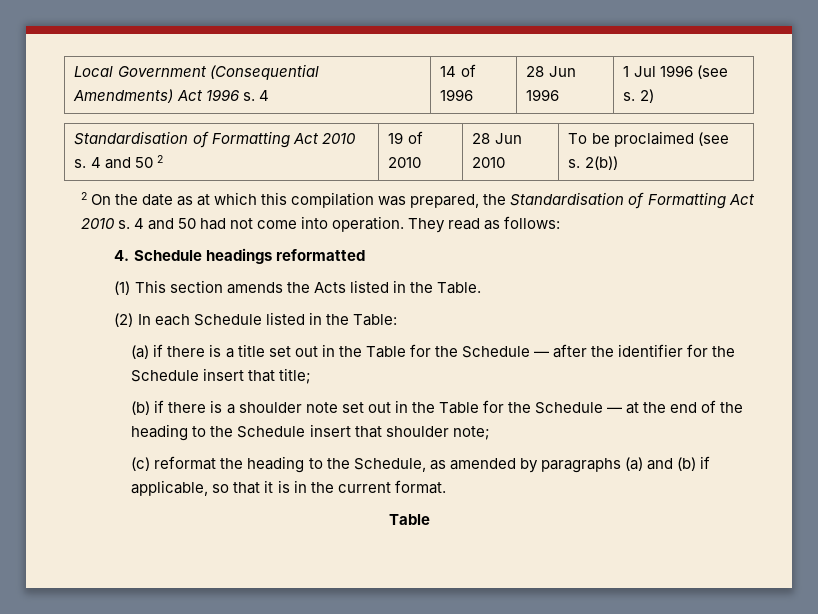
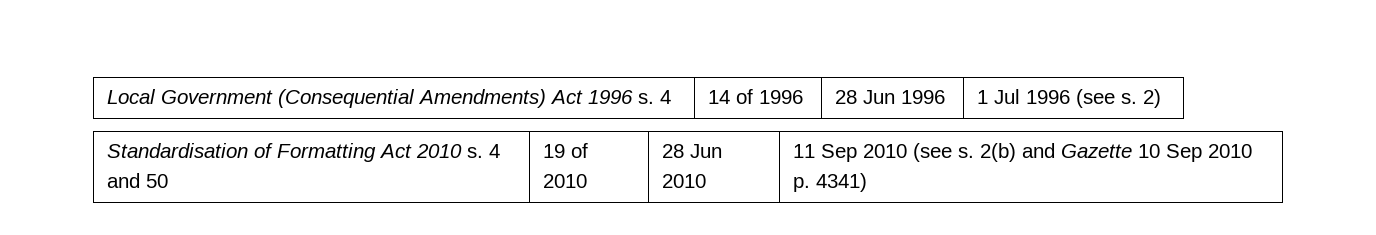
[156,155,163,163] 2 -> (169, 181) none
[568,131,729,147] [568,156,618,170] [80,192,755,209] [80,216,561,233] [114,248,365,264] [114,280,481,295] [114,312,397,327] [131,344,736,359] [131,368,312,384] [131,400,744,415] [131,424,490,441] [131,456,710,473] [131,480,446,496] [388,514,430,525] To be proclaimed (see s. 2(b)) // 2 On the date as at which this compilation was prepared, the Standardisation of Formatting Act 2010 s. 4 and 50 had not come into operation. They read as follows: // 4. Schedule headings reformatted // (1) This section amends the Acts listed in the Table. // (2) In each Schedule listed in the Table: // (a) if there is a title set out in the Table for the Schedule — after the identifier for the Schedule insert that title; // (b) if there is a shoulder note set out in the Table for the Schedule — at the end of the heading to the Schedule insert that shoulder note; // (c) reformat the heading to the Schedule, as amended by paragraphs (a) and (b) if applicable, so that it is in the current format. // Table -> [793,143,1253,162] [793,173,868,192] 11 Sep 2010 (see s. 2(b) and Gazette 10 Sep 2010 p. 4341)

